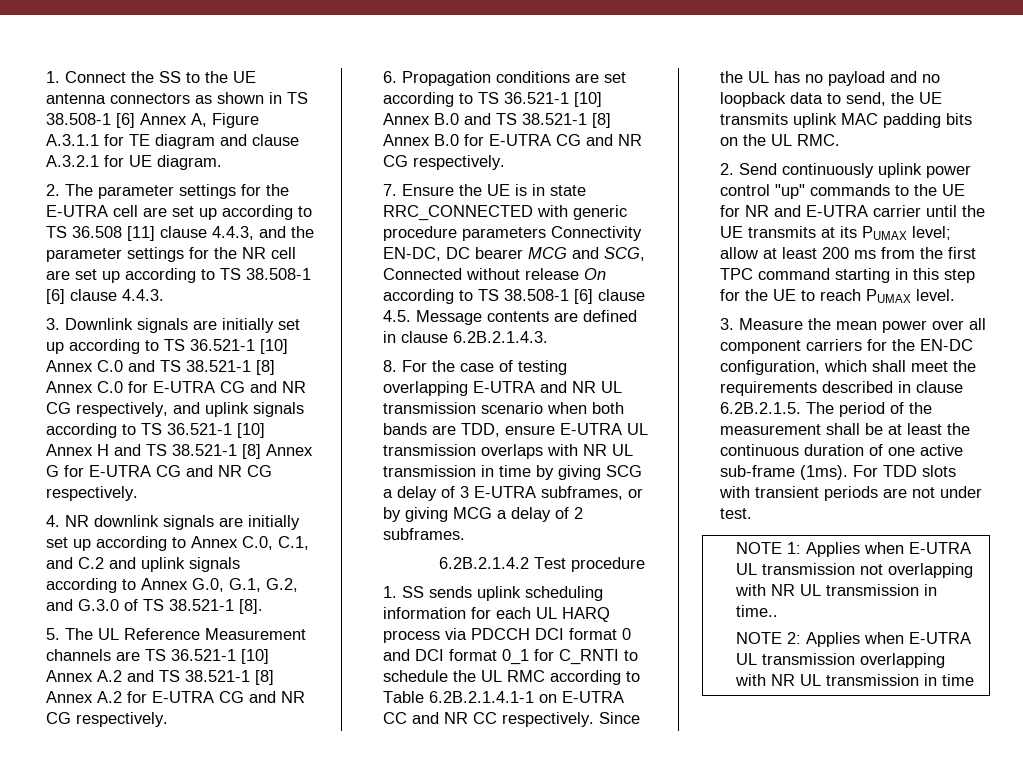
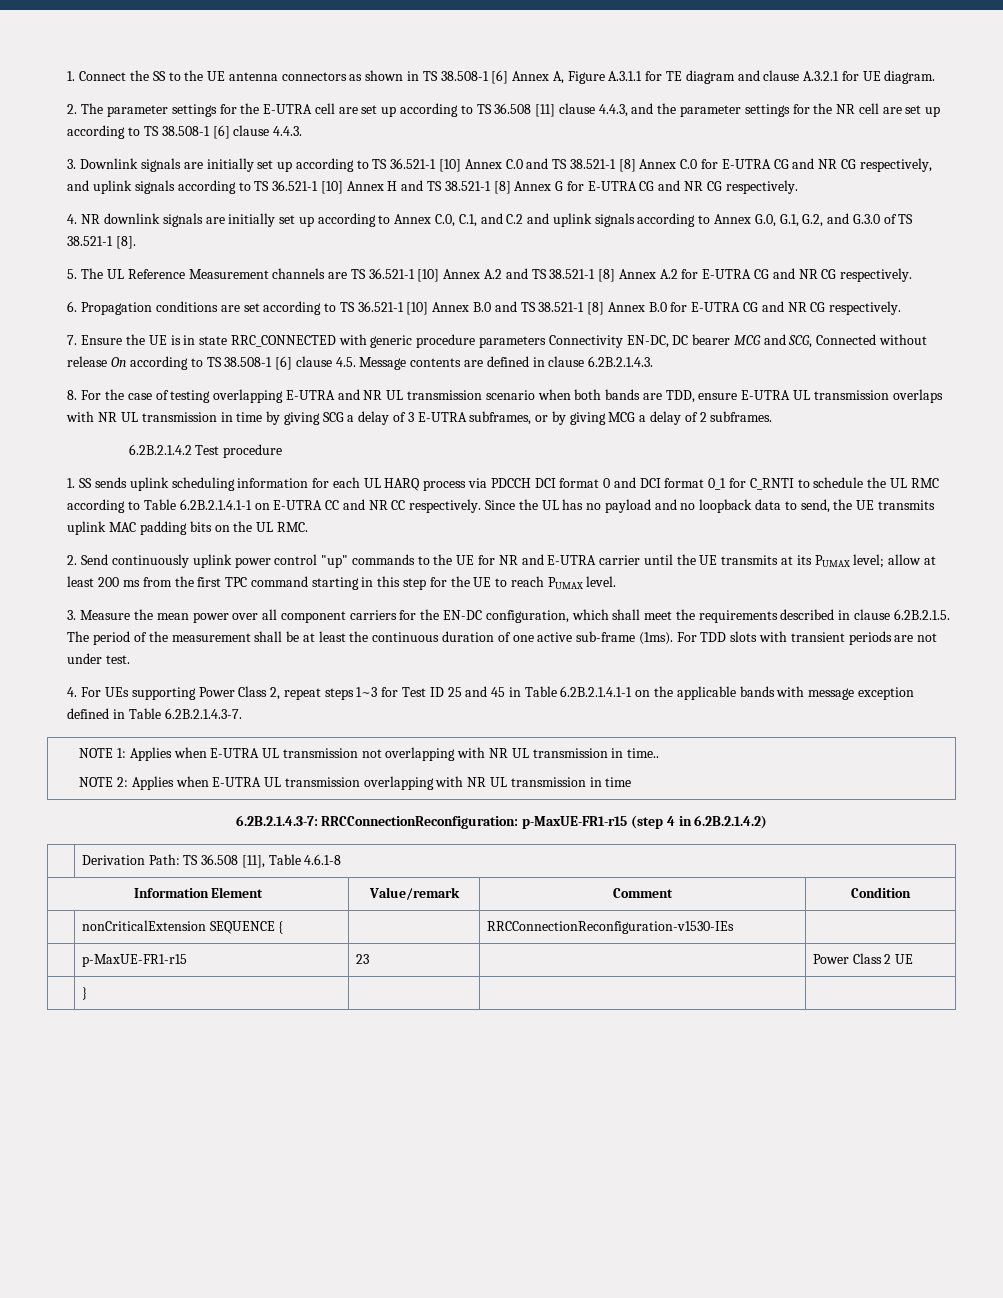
(753, 513) none -> [67,686,914,700] [67,708,242,719] // 4. For UEs supporting Power Class 2, repeat steps 1~3 for Test ID 25 and 45 in Table 6.2B.2.1.4.1-1 on the applicable bands with message exception defined in Table 6.2B.2.1.4.3-7.
(974, 680) none -> [235,815,768,829] [81,854,342,868] [133,887,264,898] [368,887,460,900] [613,888,673,898] [851,887,911,898] [81,920,284,934] [486,921,734,934] [81,954,187,967] [355,954,369,964] [812,953,914,964] [81,987,87,1000] // 6.2B.2.1.4.3-7: RRCConnectionReconfiguration: p-MaxUE-FR1-r15 (step 4 in 6.2B.2.1.4.2) // | Derivation Path: TS 36.508 [11], Table 4.6.1-8 // Information Element | Value/remark | Comment | Condition // | nonCriticalExtension SEQUENCE { | | RRCConnectionReconfiguration-v1530-IEs | // | p-MaxUE-FR1-r15 | 23 | | Power Class 2 UE // | } | | |

